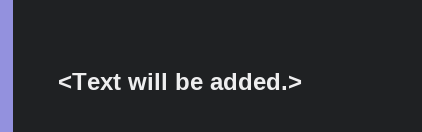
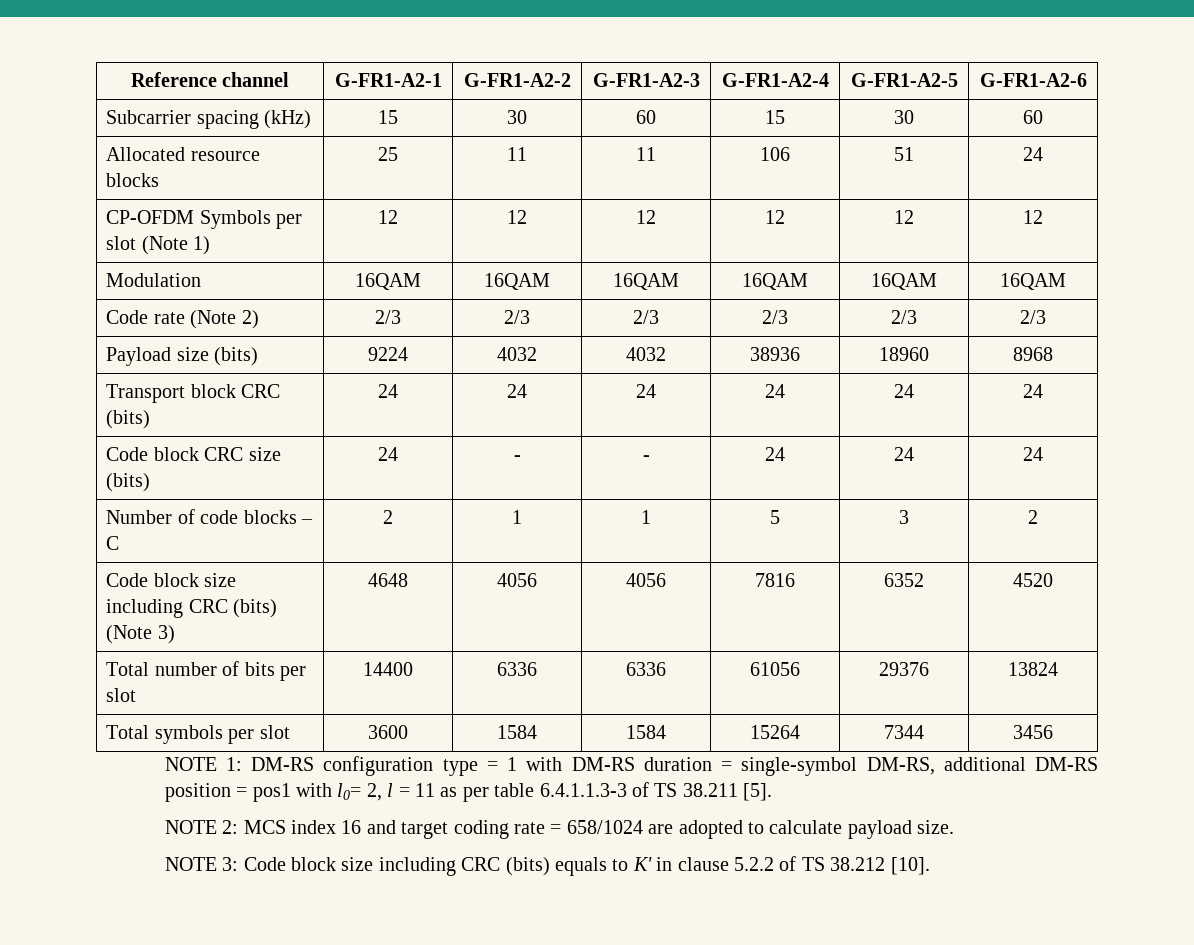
[58,73,302,90] <Text will be added.> -> [130,72,290,87] [334,73,442,87] [463,73,571,87] [592,73,700,87] [721,73,829,87] [850,73,958,87] [979,73,1087,87] [106,110,312,129] [378,110,398,124] [507,110,527,124] [636,110,656,124] [765,110,785,124] [894,110,914,124] [1023,110,1043,124] [106,147,260,161] [106,173,160,187] [378,147,398,161] [507,147,527,161] [636,147,656,161] [760,147,790,161] [894,147,914,161] [1023,147,1043,161] [106,210,303,229] [106,236,211,255] [378,210,398,224] [507,210,527,224] [636,210,656,224] [765,210,785,224] [894,210,914,224] [1023,210,1043,224] [106,273,202,287] [355,273,421,290] [484,273,550,290] [613,273,679,290] [742,273,808,290] [871,273,937,290] [1000,273,1066,290] [106,310,259,329] [375,310,401,324] [504,310,530,324] [633,310,659,324] [762,310,788,324] [891,310,917,324] [1020,310,1046,324] [106,347,259,366] [368,347,408,361] [497,347,537,361] [626,347,666,361] [750,347,800,361] [879,347,929,361] [1013,347,1053,361] [106,384,281,403] [106,410,151,429] [378,384,398,398] [507,384,527,398] [636,384,656,398] [765,384,785,398] [894,384,914,398] [1023,384,1043,398] [106,447,281,461] [106,473,151,492] [378,447,398,461] [513,455,521,461] [642,455,650,461] [765,447,785,461] [894,447,914,461] [1023,447,1043,461] [106,509,314,524] [106,536,120,550] [383,510,393,524] [512,510,522,524] [641,510,651,524] [770,510,780,524] [899,510,909,524] [1028,510,1038,524] [106,573,237,587] [106,599,278,618] [106,625,175,644] [368,573,408,587] [497,573,537,587] [626,573,666,587] [755,573,795,587] [884,573,924,587] [1013,573,1053,587] [106,661,307,681] [106,688,137,702] [363,662,413,676] [497,662,537,676] [626,662,666,676] [750,662,800,676] [879,662,929,676] [1008,662,1058,676] [106,725,290,744] [368,725,408,739] [497,725,537,739] [626,725,666,739] [750,725,800,739] [884,725,924,739] [1013,725,1053,739] [164,756,1098,776] [164,782,773,802] [164,820,955,839] [164,856,930,876] Reference channel | G-FR1-A2-1 | G-FR1-A2-2 | G-FR1-A2-3 | G-FR1-A2-4 | G-FR1-A2-5 | G-FR1-A2-6 // Subcarrier spacing (kHz) | 15 | 30 | 60 | 15 | 30 | 60 // Allocated resource blocks | 25 | 11 | 11 | 106 | 51 | 24 // CP-OFDM Symbols per slot (Note 1) | 12 | 12 | 12 | 12 | 12 | 12 // Modulation | 16QAM | 16QAM | 16QAM | 16QAM | 16QAM | 16QAM // Code rate (Note 2) | 2/3 | 2/3 | 2/3 | 2/3 | 2/3 | 2/3 // Payload size (bits) | 9224 | 4032 | 4032 | 38936 | 18960 | 8968 // Transport block CRC (bits) | 24 | 24 | 24 | 24 | 24 | 24 // Code block CRC size (bits) | 24 | - | - | 24 | 24 | 24 // Number of code blocks – C | 2 | 1 | 1 | 5 | 3 | 2 // Code block size including CRC (bits) (Note 3) | 4648 | 4056 | 4056 | 7816 | 6352 | 4520 // Total number of bits per slot | 14400 | 6336 | 6336 | 61056 | 29376 | 13824 // Total symbols per slot | 3600 | 1584 | 1584 | 15264 | 7344 | 3456 // NOTE 1: DM-RS configuration type = 1 with DM-RS duration = single-symbol DM-RS, additional DM-RS position = pos1 with l0= 2, l = 11 as per table 6.4.1.1.3-3 of TS 38.211 [5]. // NOTE 2: MCS index 16 and target coding rate = 658/1024 are adopted to calculate payload size. // NOTE 3: Code block size including CRC (bits) equals to K' in clause 5.2.2 of TS 38.212 [10].

